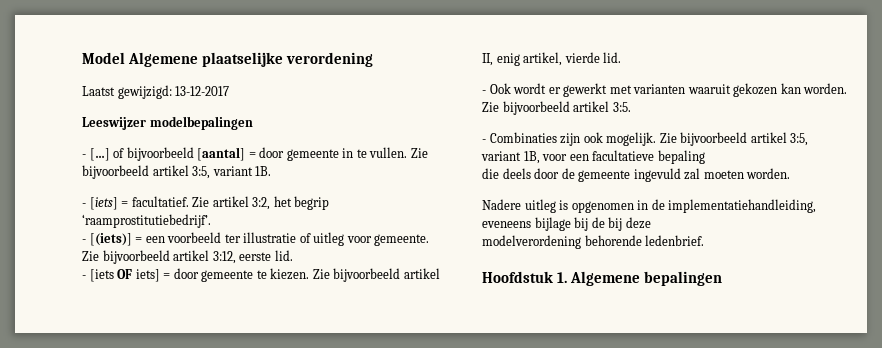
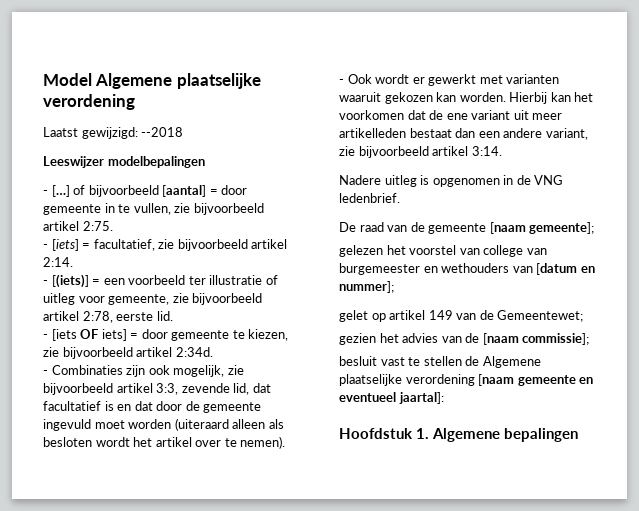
[175,86,230,96] 13-12-2017 -> [141,127,184,137] --2018
[369,147,428,158] [82,165,272,179] [82,196,330,210] [82,214,211,228] vullen. Zie bijvoorbeeld artikel 3:5, variant 1B. // - [iets] = facultatief. Zie artikel 3:2, het begrip ‘raamprostitutiebedrijf’. -> [133,203,264,215] [43,221,113,231] [43,239,288,251] [43,257,73,267] vullen, zie bijvoorbeeld artikel 2:75. // - [iets] = facultatief, zie bijvoorbeeld artikel 2:14.
[374,234,430,246] [82,250,236,264] gemeente. Zie bijvoorbeeld artikel 3:12, -> [108,293,263,305] [43,311,113,323] gemeente, zie bijvoorbeeld artikel 2:78,
[270,268,440,282] [482,52,622,66] kiezen. Zie bijvoorbeeld artikel II, enig artikel, vierde lid. -> [248,329,289,341] [43,347,213,359] [43,365,244,377] [43,383,271,395] [43,401,262,413] [43,418,284,431] [43,436,286,449] kiezen, zie bijvoorbeeld artikel 2:34d. // - Combinaties zijn ook mogelijk, zie bijvoorbeeld artikel 3:3, zevende lid, dat facultatief is en dat door de gemeente ingevuld moet worden (uiteraard alleen als besloten wordt het artikel over te nemen).
[482,101,631,115] [482,132,809,146] [481,150,705,164] [482,168,791,182] Zie bijvoorbeeld artikel 3:5. // - Combinaties zijn ook mogelijk. Zie bijvoorbeeld artikel 3:5, variant 1B, voor een facultatieve bepaling // die deels door de gemeente ingevuld zal moeten worden. -> [509,92,594,104] [339,110,563,120] [339,128,588,140] [339,146,502,158] Hierbij kan het voorkomen dat de ene variant uit meer artikelleden bestaat dan een andere variant, zie bijvoorbeeld artikel 3:14.
[668,199,817,213] [482,217,651,231] [482,235,705,249] implementatiehandleiding, eveneens bijlage bij de bij deze // modelverordening behorende ledenbrief. -> [534,175,564,185] [339,193,400,203] [339,222,595,234] [339,245,547,257] [339,263,595,275] [339,281,394,293] [339,310,584,322] [339,333,590,345] [339,356,541,368] [339,374,594,386] [339,392,444,404] VNG ledenbrief. // De raad van de gemeente [naam gemeente]; // gelezen het voorstel van college van burgemeester en wethouders van [datum en nummer]; // gelet op artikel 149 van de Gemeentewet; // gezien het advies van de [naam commissie]; // besluit vast te stellen de Algemene plaatselijke verordening [naam gemeente en eventueel jaartal]:

